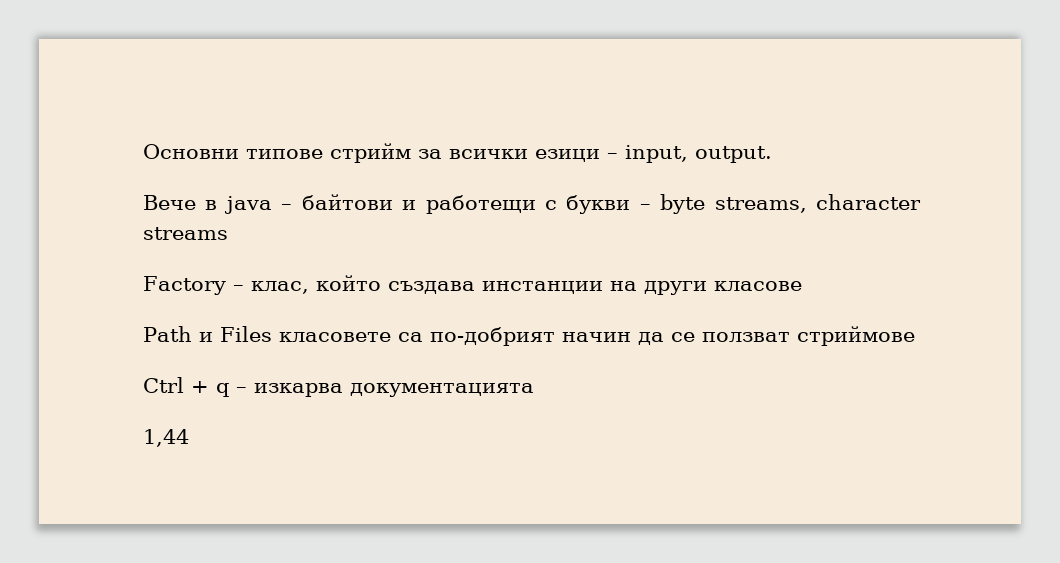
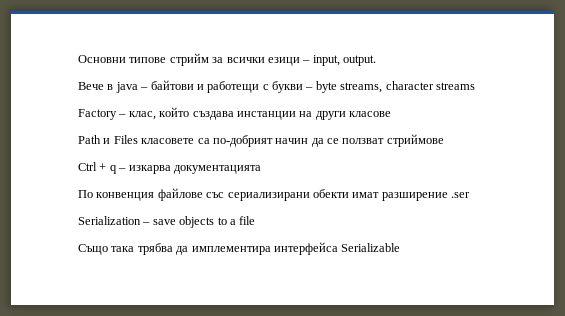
[143,429,189,447] 1,44 -> [78,188,470,201] [78,216,256,228] [78,242,401,255] По конвенция файлове със сериализирани обекти имат разширение .ser // Serialization – save objects to a file // Също така трябва да имплементира интерфейса Serializable

